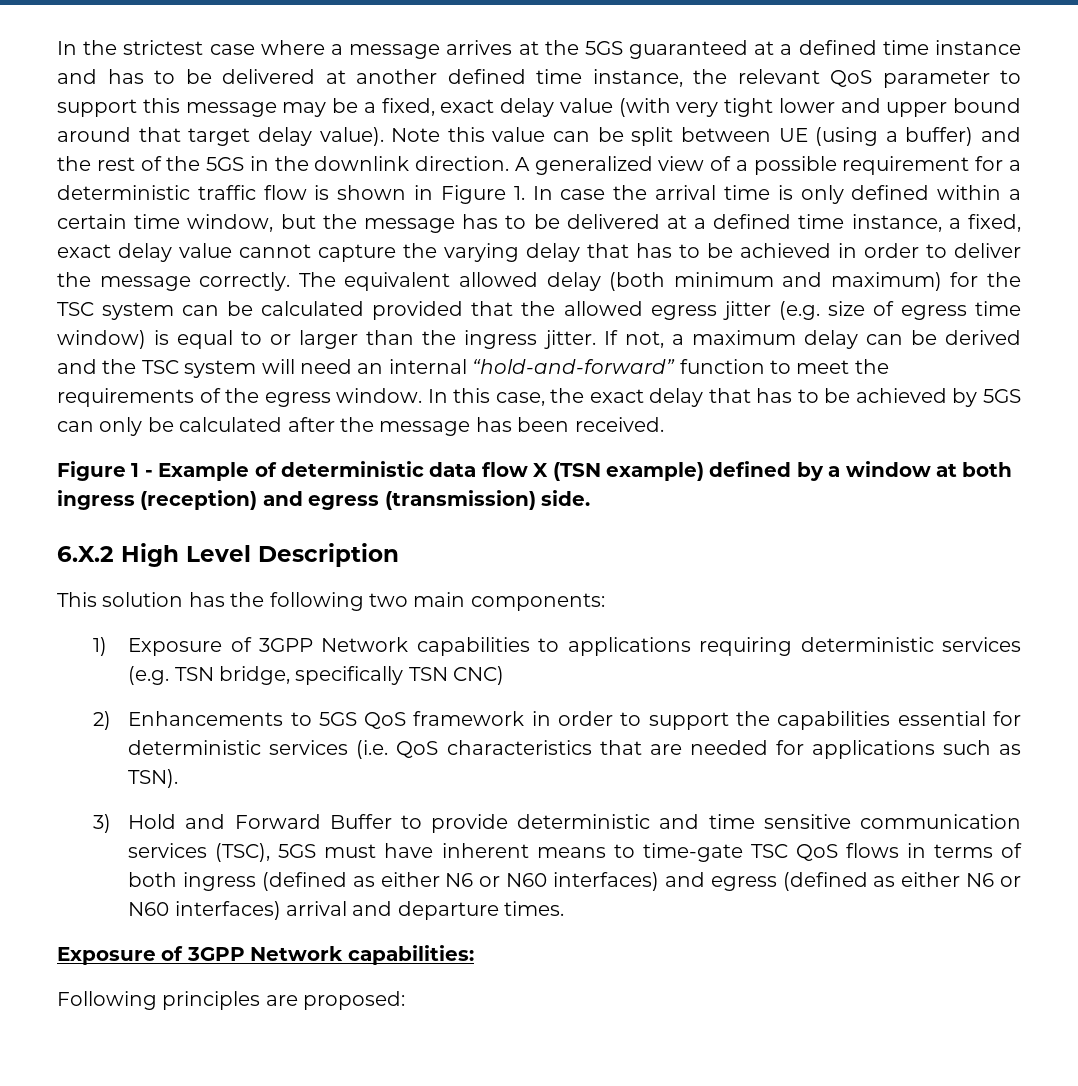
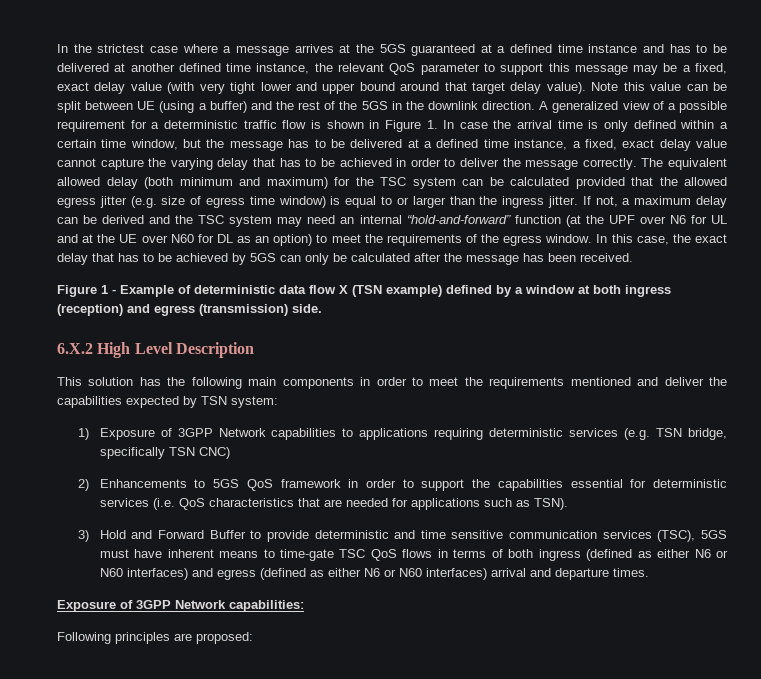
[261,359,295,374] will -> [277,217,303,227] may
(765, 366) none -> [565,215,727,227] [57,234,313,246] (at the UPF over N6 for UL and at the UE over N60 for DL as an option)
[369,592,605,611] two main components: -> [248,377,727,389] [57,396,278,408] main components in order to meet the requirements mentioned and deliver the capabilities expected by TSN system:

